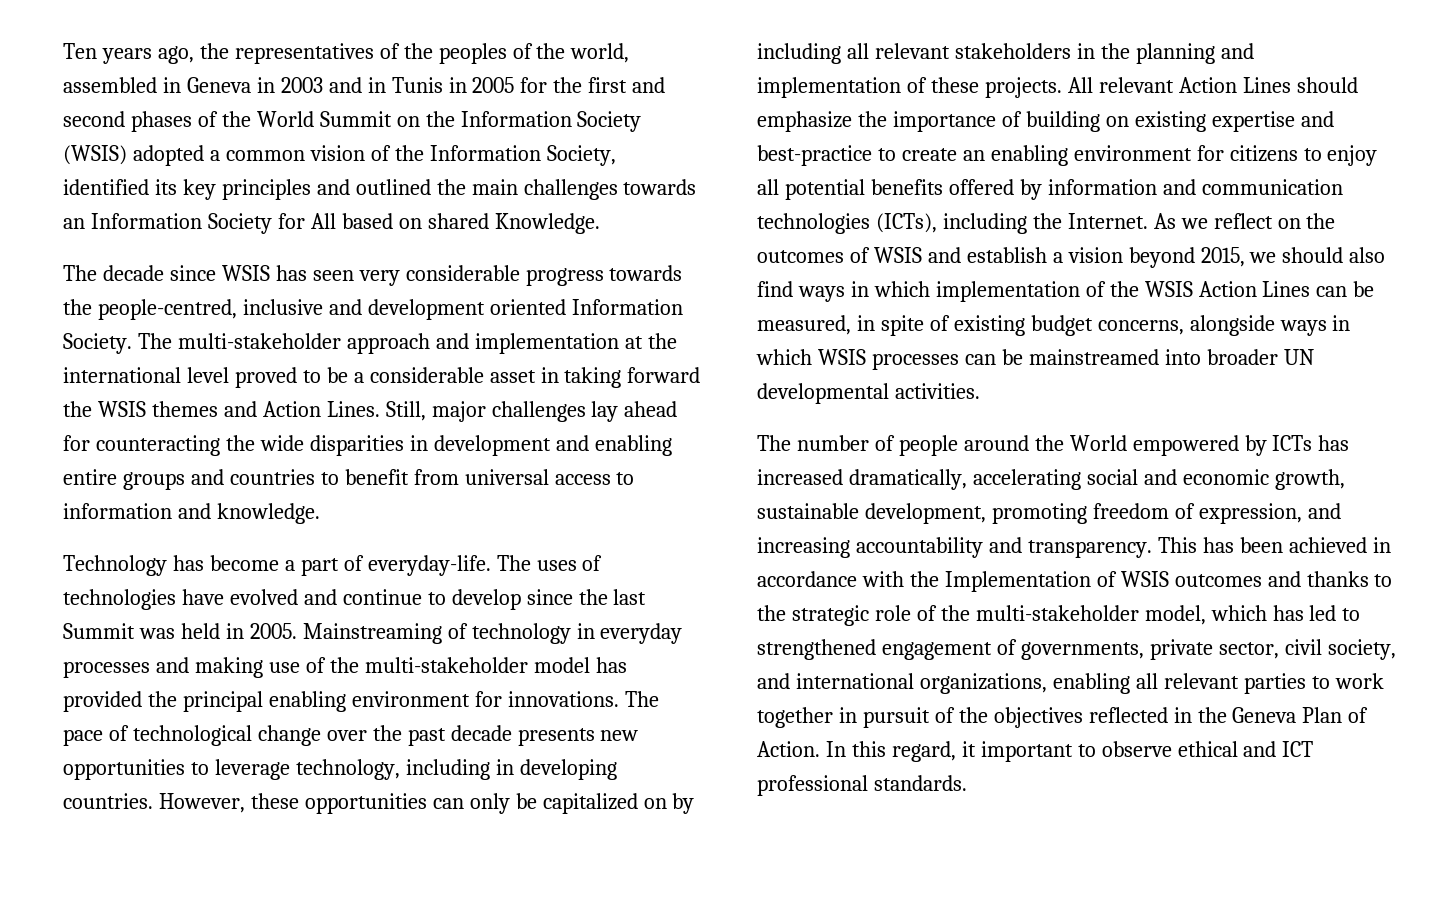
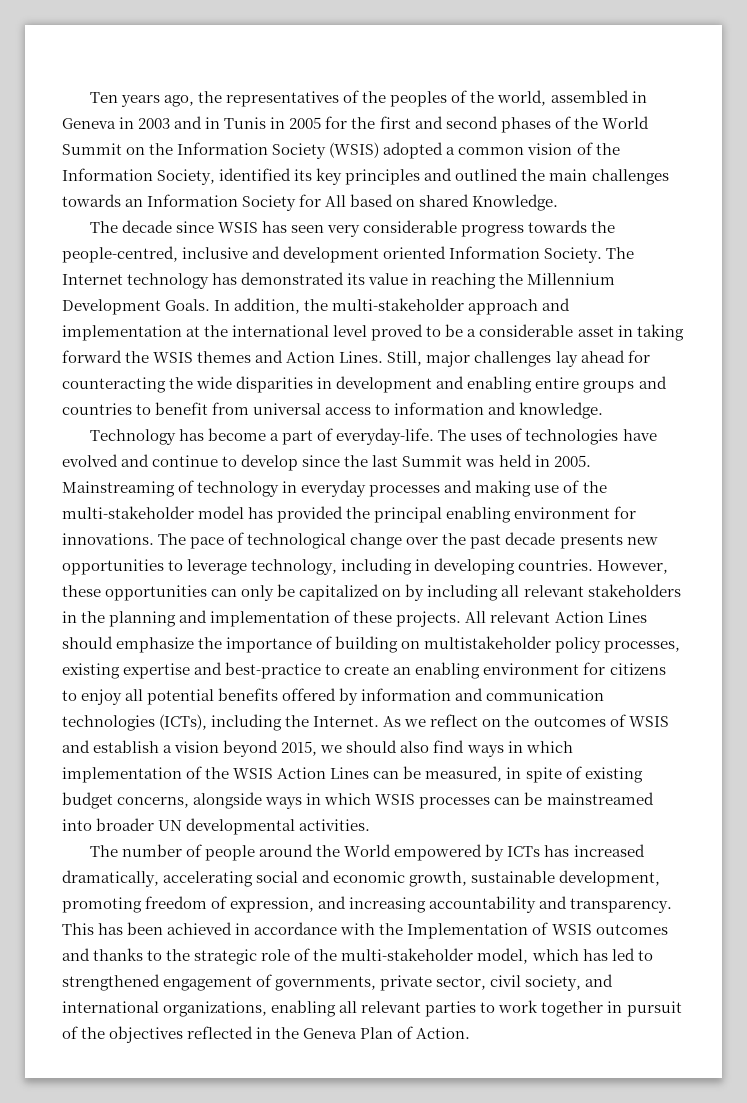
(172, 341) none -> [62,272,616,289] [62,298,329,315] Internet technology has demonstrated its value in reaching the Millennium Development Goals. In addition, the
(1129, 121) none -> [424,636,681,653] multistakeholder policy processes,
[825,741,1314,762] [757,775,967,796] In this regard, it important to observe ethical and ICT professional standards. -> (471, 1033) none

